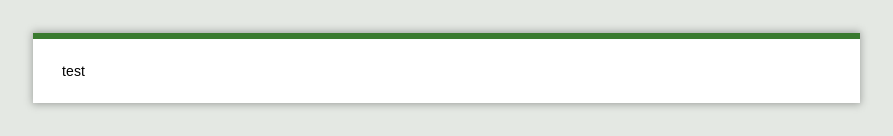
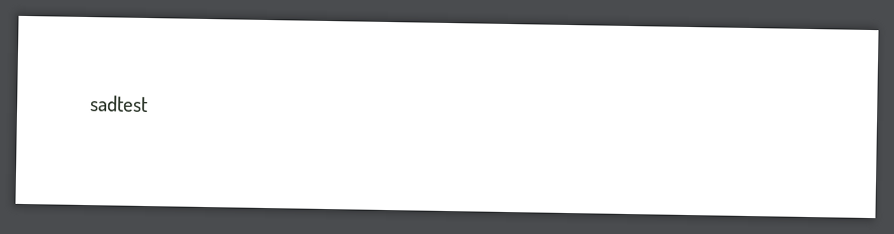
[62,66,85,76] test -> [90,95,148,113] sadtest

